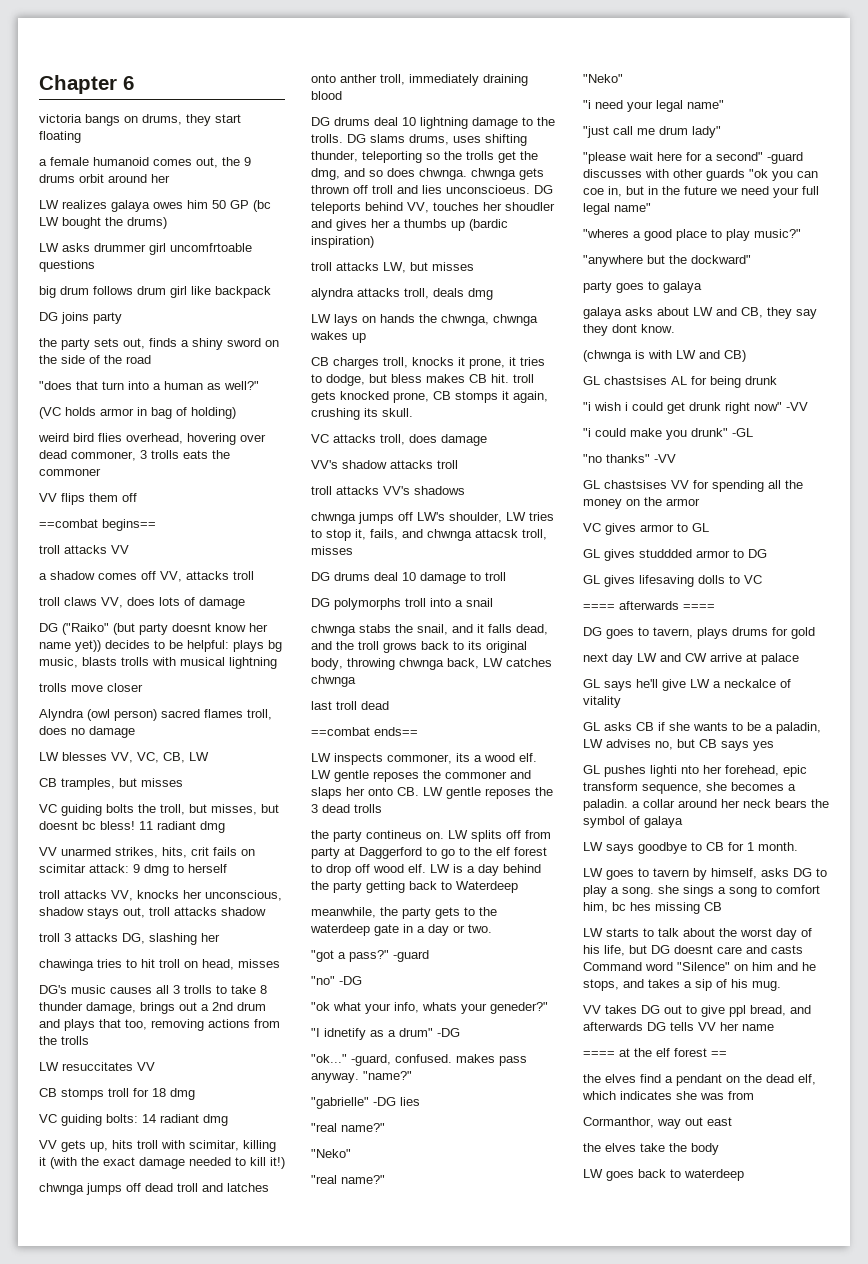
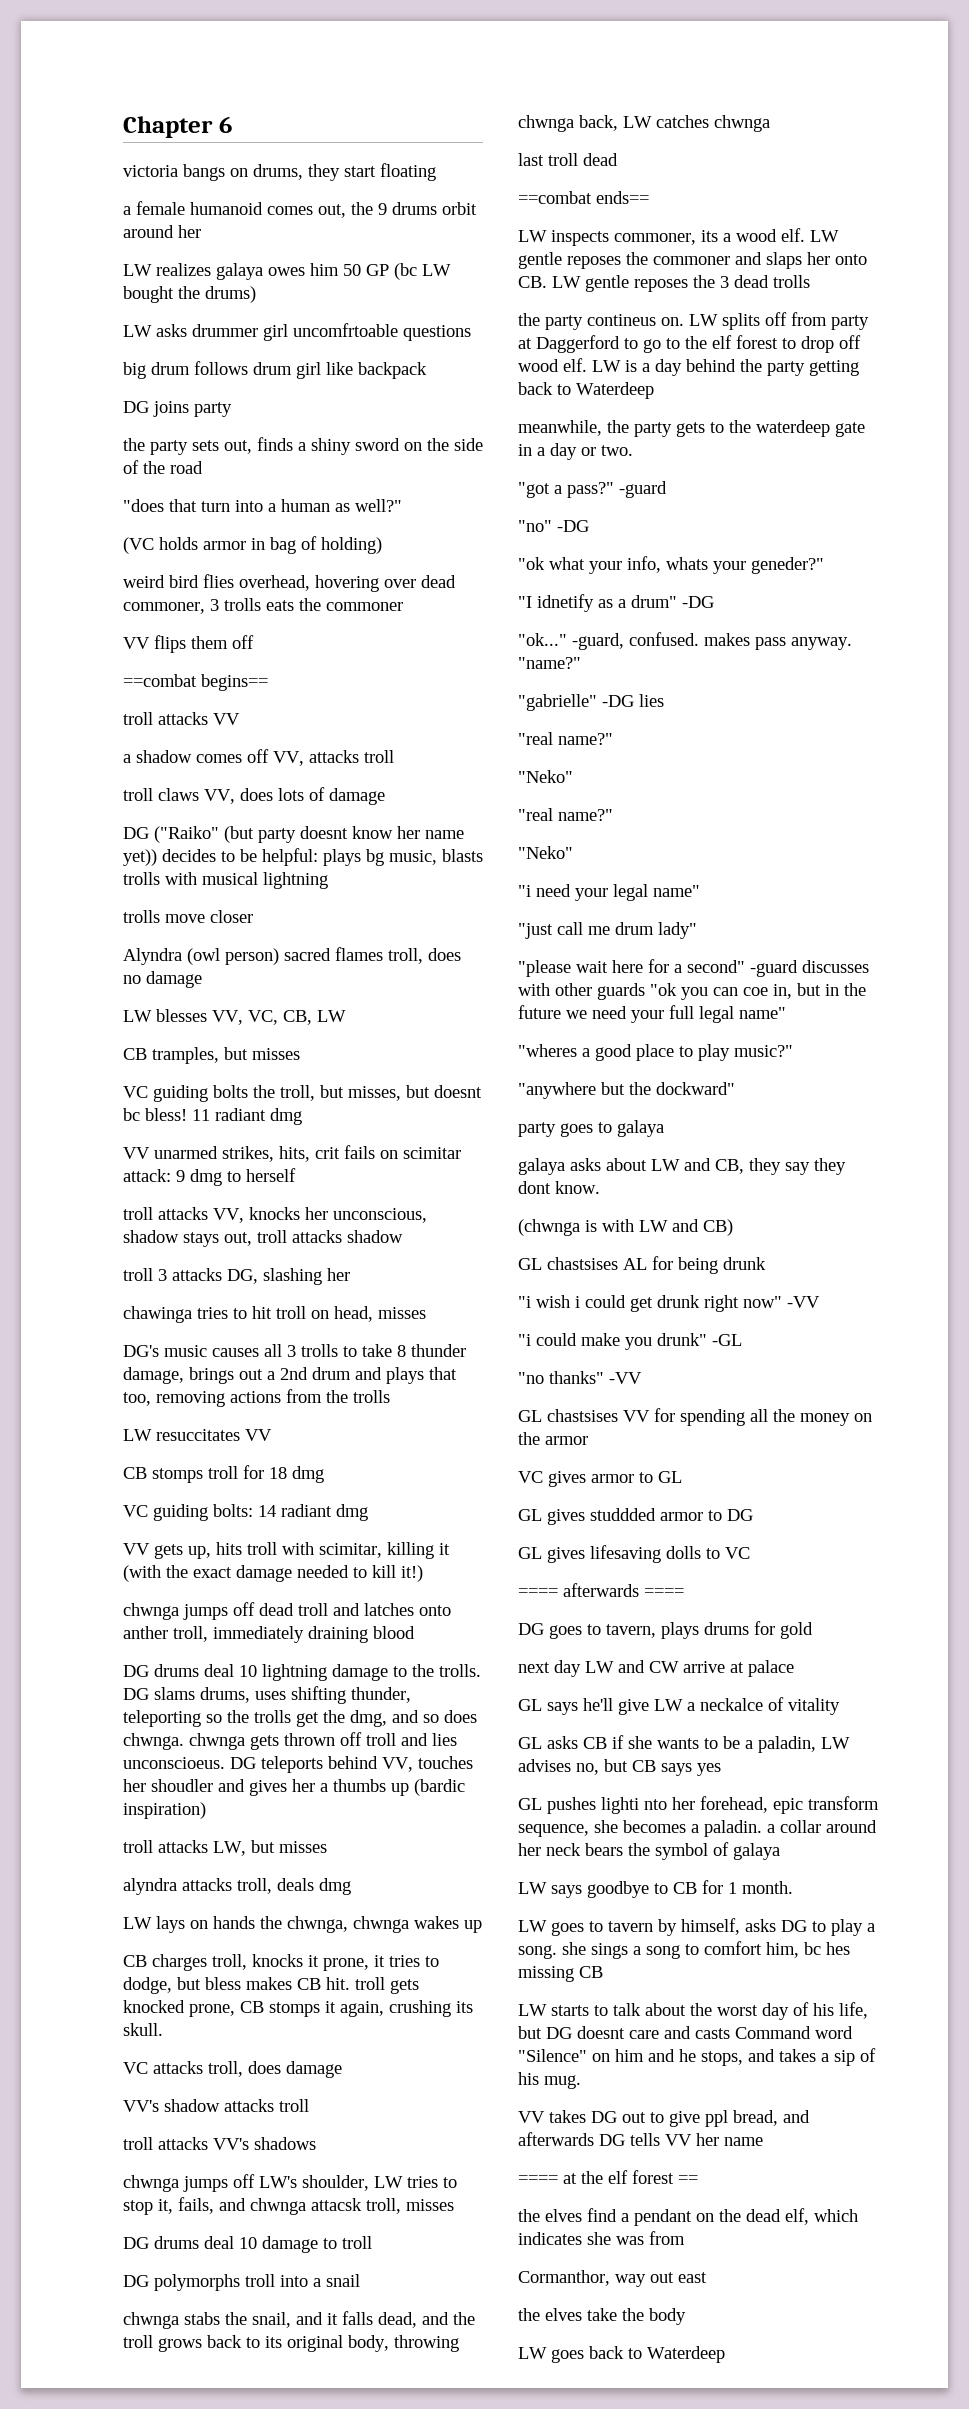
[684,1169,744,1181] waterdeep -> [647,2346,725,2363] Waterdeep

